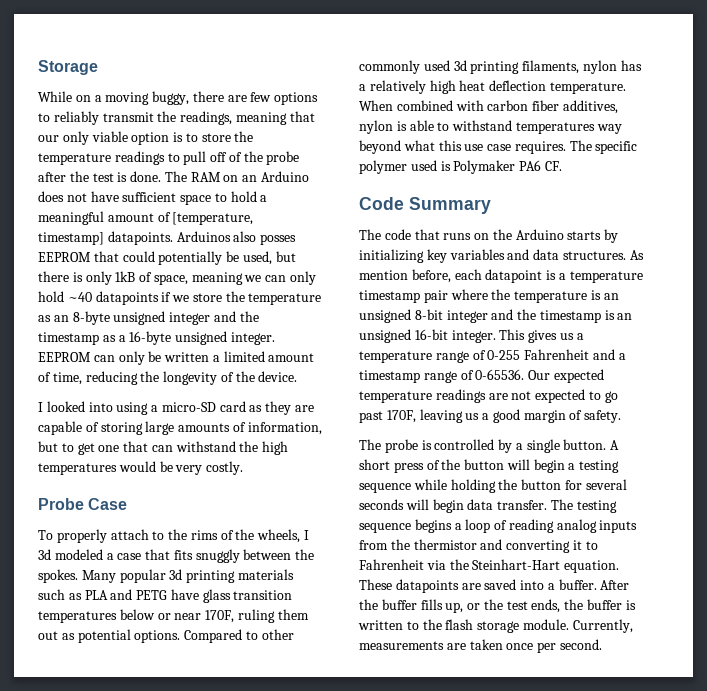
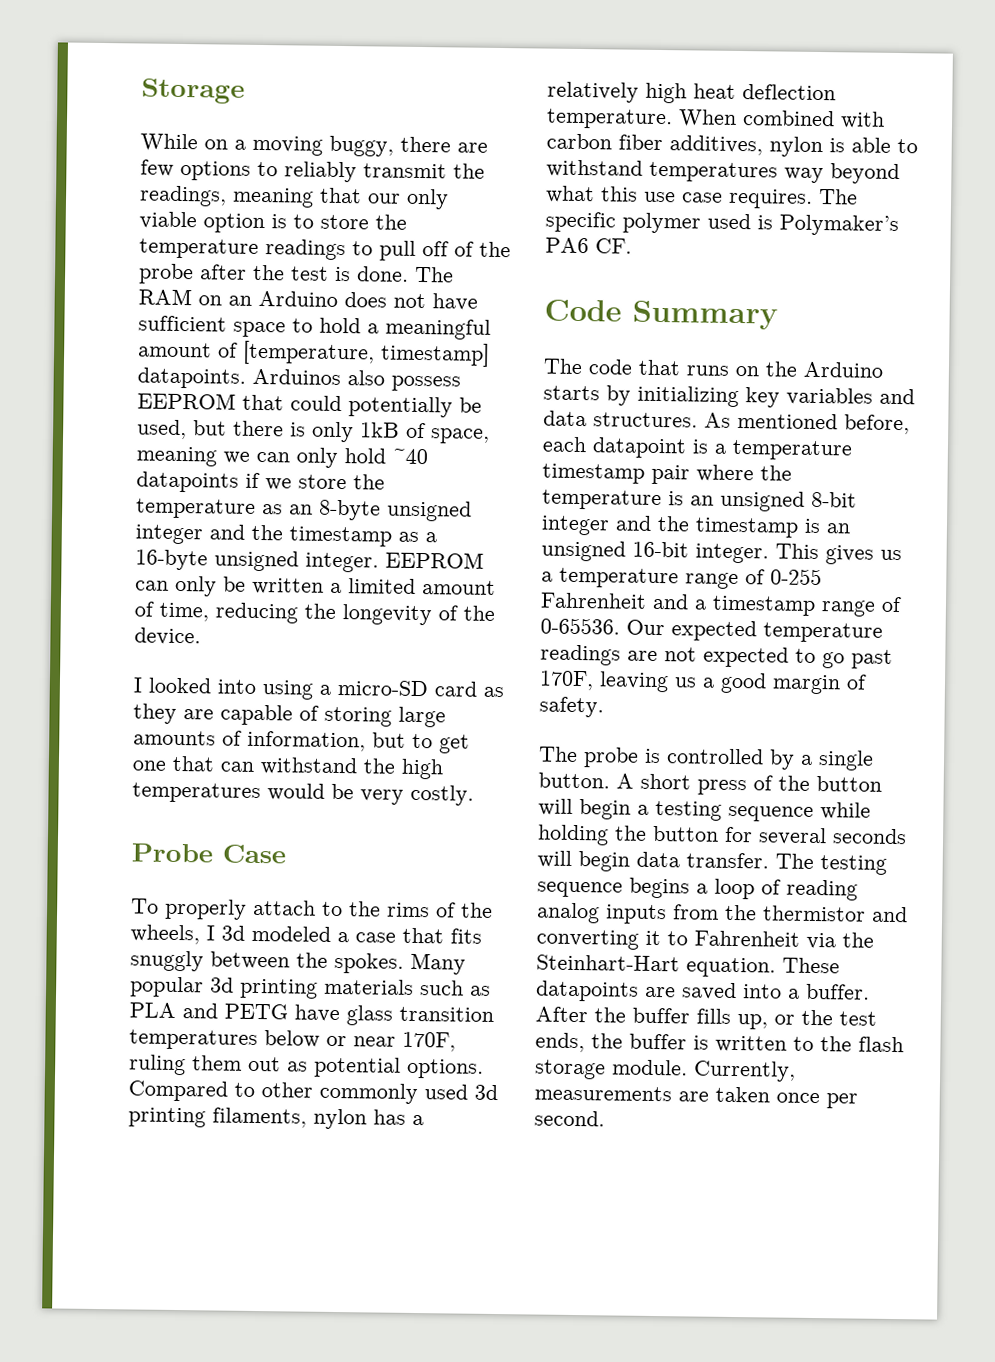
[260,234,297,245] posses -> [391,375,461,392] possess
[453,160,516,174] Polymaker -> [779,214,899,237] Polymaker’s
[359,270,408,280] mention -> [737,412,838,430] mentioned

